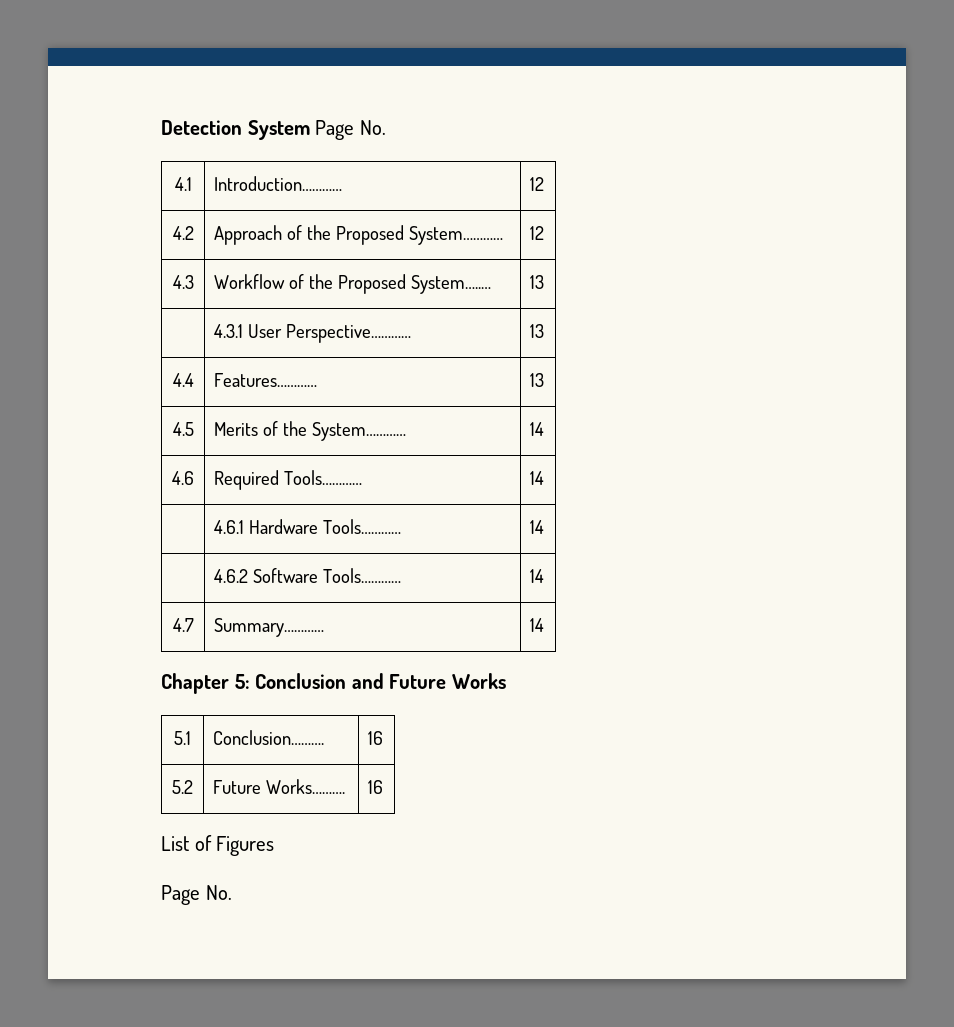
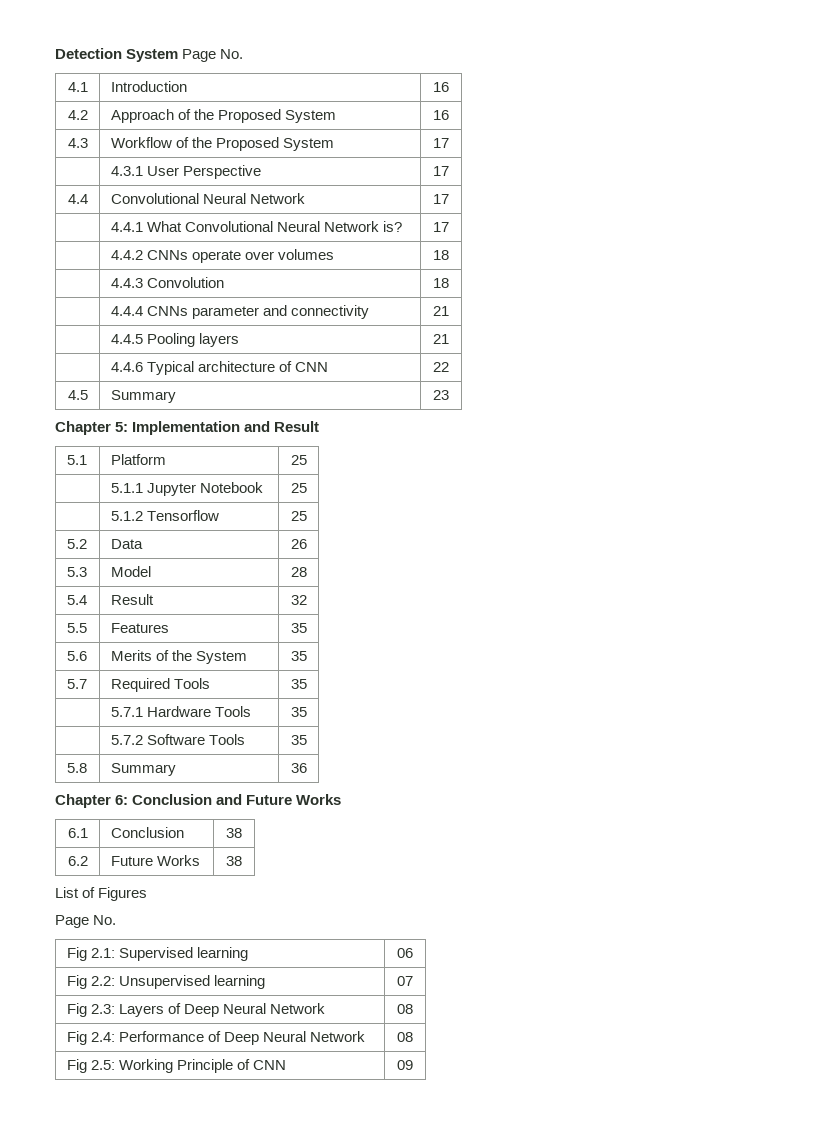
[214,176,343,191] [530,177,545,191] Introduction………… | 12 -> [110,81,187,92] [433,82,449,92] Introduction | 16
[409,226,504,245] [530,226,545,240] System………… | 12 -> [284,110,336,123] [433,110,449,120] System | 16
[411,275,492,294] [530,275,545,289] System…..… | 13 -> [282,138,334,151] [433,138,449,148] System | 17
[286,324,412,343] [530,324,545,338] Perspective………… | 13 -> [182,165,261,179] [433,166,449,176] Perspective | 17
[214,373,318,387] [530,373,545,387] [172,422,194,436] [214,421,407,441] [530,422,545,436] [172,471,194,485] [214,470,363,490] [530,471,545,485] [214,519,402,534] [530,520,545,534] [214,568,402,583] [530,569,545,583] [172,618,194,632] [214,618,325,637] [530,618,545,632] [161,673,250,694] Features………… | 13 // 4.5 | Merits of the System………… | 14 // 4.6 | Required Tools………… | 14 // | 4.6.1 Hardware Tools………… | 14 // | 4.6.2 Software Tools………… | 14 // 4.7 | Summary………… | 14 // Chapter 5: -> [110,193,305,204] [433,194,449,204] [110,221,402,232] [433,222,449,232] [110,249,334,263] [433,250,449,260] [110,277,224,288] [433,278,449,288] [110,305,369,319] [433,306,449,316] [110,333,239,347] [433,334,449,344] [110,361,328,375] [433,362,449,372] [67,390,88,400] [110,390,176,403] [433,390,449,400] [55,421,320,435] [66,455,87,465] [110,454,166,465] [290,455,307,465] [110,482,263,496] [290,483,307,493] [110,510,219,521] [290,511,307,521] [66,539,87,549] [110,539,143,549] [290,539,307,549] [66,567,87,577] [110,566,151,577] [290,567,307,577] [66,595,87,605] [110,594,154,605] [290,595,307,605] [66,623,87,633] [110,623,169,633] [290,623,307,633] [66,651,87,661] [110,650,247,664] [290,651,307,661] [66,679,87,689] [110,678,210,692] [290,679,307,689] [110,706,251,717] [290,707,307,717] [110,734,245,745] [290,735,307,745] [66,763,87,773] [110,763,176,776] [290,763,307,773] [55,794,129,808] Convolutional Neural Network | 17 // | 4.4.1 What Convolutional Neural Network is? | 17 // | 4.4.2 CNNs operate over volumes | 18 // | 4.4.3 Convolution | 18 // | 4.4.4 CNNs parameter and connectivity | 21 // | 4.4.5 Pooling layers | 21 // | 4.4.6 Typical architecture of CNN | 22 // 4.5 | Summary | 23 // Chapter 5: Implementation and Result // 5.1 | Platform | 25 // | 5.1.1 Jupyter Notebook | 25 // | 5.1.2 Tensorflow | 25 // 5.2 | Data | 26 // 5.3 | Model | 28 // 5.4 | Result | 32 // 5.5 | Features | 35 // 5.6 | Merits of the System | 35 // 5.7 | Required Tools | 35 // | 5.7.1 Hardware Tools | 35 // | 5.7.2 Software Tools | 35 // 5.8 | Summary | 36 // Chapter 6:
[174,731,191,745] [213,730,325,745] [368,731,384,745] [172,780,193,794] [213,779,346,794] [368,780,384,794] 5.1 | Conclusion………. | 16 // 5.2 | Future Works………. | 16 -> [67,828,88,838] [110,827,184,838] [226,828,242,838] [67,856,88,866] [110,855,200,866] [226,856,242,866] 6.1 | Conclusion | 38 // 6.2 | Future Works | 38
(232, 892) none -> [66,947,248,961] [397,948,413,958] [66,975,265,989] [397,976,413,986] [66,1003,325,1017] [397,1004,413,1014] [66,1031,365,1045] [397,1032,413,1042] [66,1059,286,1073] [397,1060,413,1070] // Fig 2.1: Supervised learning | 06 // Fig 2.2: Unsupervised learning | 07 // Fig 2.3: Layers of Deep Neural Network | 08 // Fig 2.4: Performance of Deep Neural Network | 08 // Fig 2.5: Working Principle of CNN | 09

